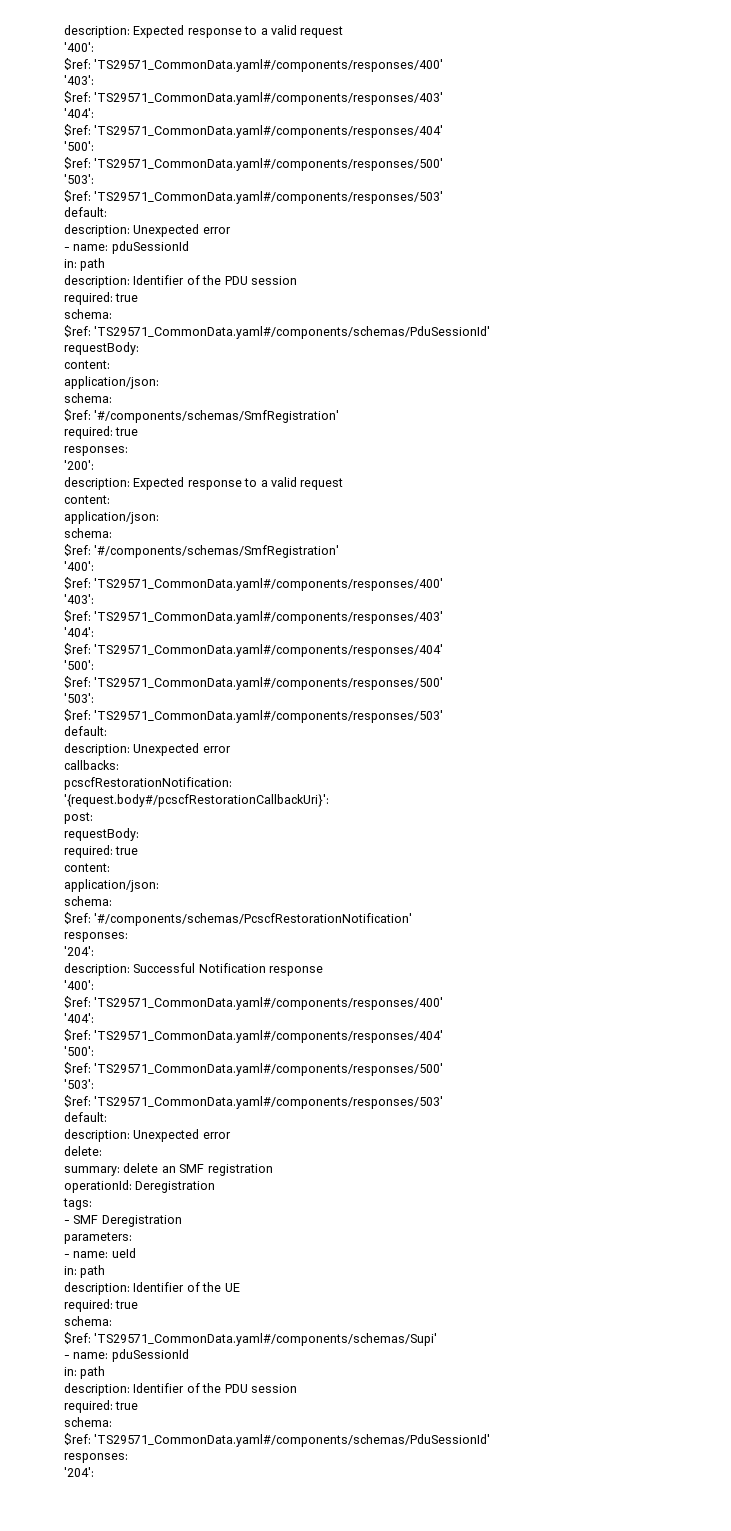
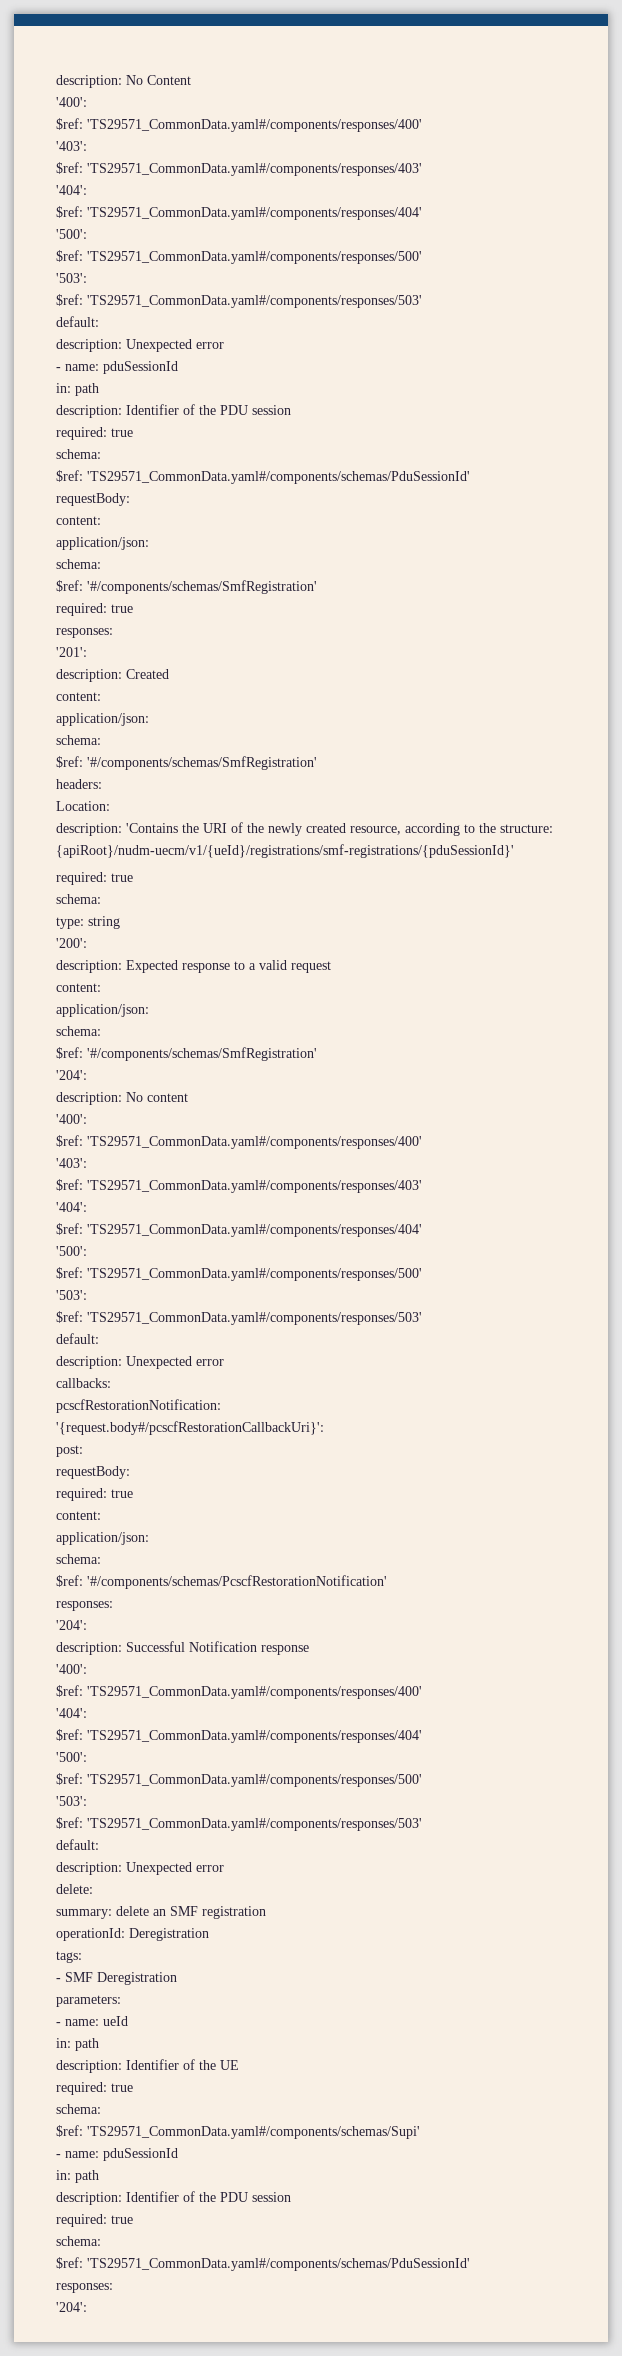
[64,25,344,38] description: Expected response to a valid request -> [56,75,191,88] description: No Content
(128, 451) none -> [56,647,87,657] [56,669,169,682] [56,692,101,701] [56,713,149,726] [56,735,101,745] [56,756,317,770] [56,779,102,789] [56,801,110,811] [56,822,553,836] [56,844,514,858] [56,872,133,885] [56,894,101,904] [56,916,120,929] // '201': // description: Created // content: // application/json: // schema: // $ref: '#/components/schemas/SmfRegistration' // headers: // Location: // description: 'Contains the URI of the newly created resource, according to the structure: {apiRoot}/nudm-uecm/v1/{ueId}/registrations/smf-registrations/{pduSessionId}' // required: true // schema: // type: string
(340, 551) none -> [56,1070,87,1080] [56,1092,188,1105] // '204': // description: No content

